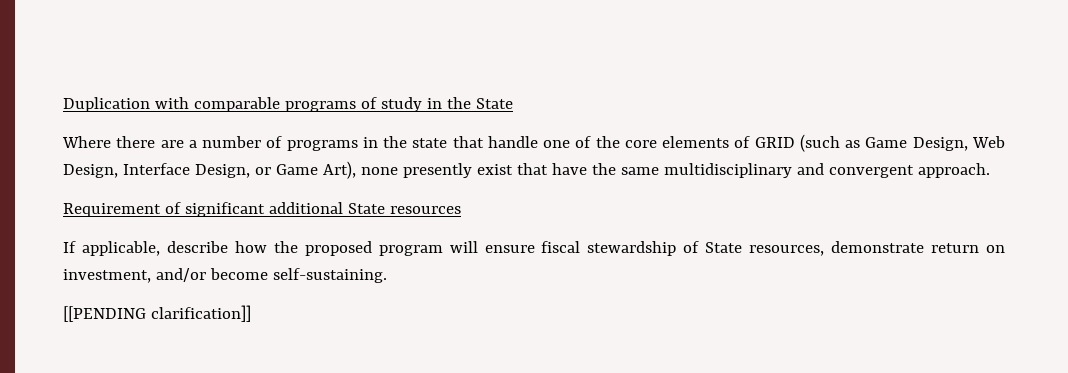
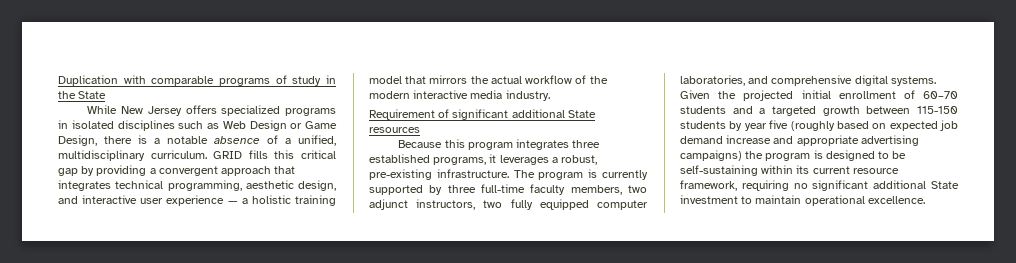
[62,134,1005,152] [63,161,990,179] Where there are a number of programs in the state that handle one of the core elements of GRID (such as Game Design, Web Design, Interface Design, or Game Art), none presently exist that have the same multidisciplinary and convergent approach. -> [87,105,336,116] [58,120,337,131] [58,135,336,146] [58,150,336,161] [58,165,296,176] [58,180,336,191] [58,195,336,206] [369,75,608,84] [369,90,550,101] While New Jersey offers specialized programs in isolated disciplines such as Web Design or Game Design, there is a notable absence of a unified, multidisciplinary curriculum. GRID fills this critical gap by providing a convergent approach that integrates technical programming, aesthetic design, and interactive user experience — a holistic training model that mirrors the actual workflow of the modern interactive media industry.
[63,241,1005,256] [63,268,387,283] [63,305,251,322] If applicable, describe how the proposed program will ensure fiscal stewardship of State resources, demonstrate return on investment, and/or become self-sustaining. // [[PENDING clarification]] -> [398,139,601,150] [369,154,598,165] [369,169,648,180] [369,184,647,195] [369,199,648,210] [680,75,936,86] [680,90,958,101] [680,106,958,116] [680,120,958,131] [680,135,919,146] [680,150,907,161] [680,165,899,176] [680,180,959,191] [680,195,925,206] Because this program integrates three established programs, it leverages a robust, pre-existing infrastructure. The program is currently supported by three full-time faculty members, two adjunct instructors, two fully equipped computer laboratories, and comprehensive digital systems. Given the projected initial enrollment of 60–70 students and a targeted growth between 115-150 students by year five (roughly based on expected job demand increase and appropriate advertising campaigns) the program is designed to be self-sustaining within its current resource framework, requiring no significant additional State investment to maintain operational excellence.

